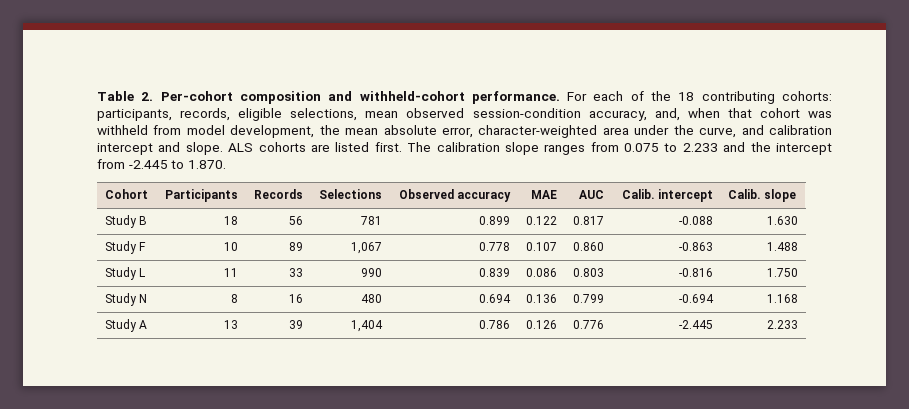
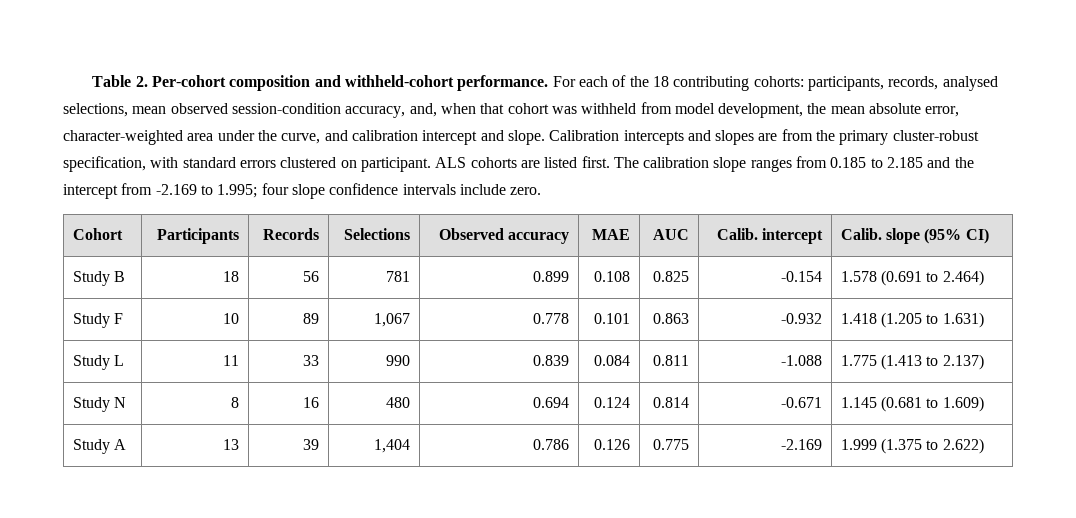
[238,108,283,121] eligible -> [942,76,998,91] analysed
(223, 148) none -> [549,129,979,145] [63,156,431,172] Calibration intercepts and slopes are from the primary cluster-robust specification, with standard errors clustered on participant.
[624,143,718,152] 0.075 to 2.233 -> [830,157,924,168] 0.185 to 2.185
[128,160,226,169] -2.445 to 1.870. -> [155,183,542,199] -2.169 to 1.995; four slope confidence intervals include zero.
(796, 195) none -> [924,228,989,244] (95% CI)
[526,216,558,225] [573,216,605,225] [679,216,714,225] [767,216,799,225] 0.122 | 0.817 | -0.088 | 1.630 -> [594,271,631,282] [653,271,690,282] [781,271,823,282] [840,270,984,286] 0.108 | 0.825 | -0.154 | 1.578 (0.691 to 2.464)
[526,242,558,251] [573,242,605,251] [679,242,714,251] [767,242,799,251] 0.107 | 0.860 | -0.863 | 1.488 -> [594,313,631,324] [653,313,690,324] [781,313,823,324] [840,312,984,328] 0.101 | 0.863 | -0.932 | 1.418 (1.205 to 1.631)
[526,268,558,277] [573,268,605,277] [679,268,714,277] [767,268,799,277] 0.086 | 0.803 | -0.816 | 1.750 -> [594,355,631,366] [653,355,690,366] [781,355,823,366] [840,354,984,370] 0.084 | 0.811 | -1.088 | 1.775 (1.413 to 2.137)
[526,294,558,303] [573,294,605,303] [679,294,715,303] [767,294,799,303] 0.136 | 0.799 | -0.694 | 1.168 -> [594,397,631,408] [653,397,690,408] [781,397,823,408] [840,396,984,412] 0.124 | 0.814 | -0.671 | 1.145 (0.681 to 1.609)
[573,320,605,329] [679,320,714,329] [767,320,799,329] 0.776 | -2.445 | 2.233 -> [653,439,690,450] [781,439,823,450] [840,438,984,454] 0.775 | -2.169 | 1.999 (1.375 to 2.622)

